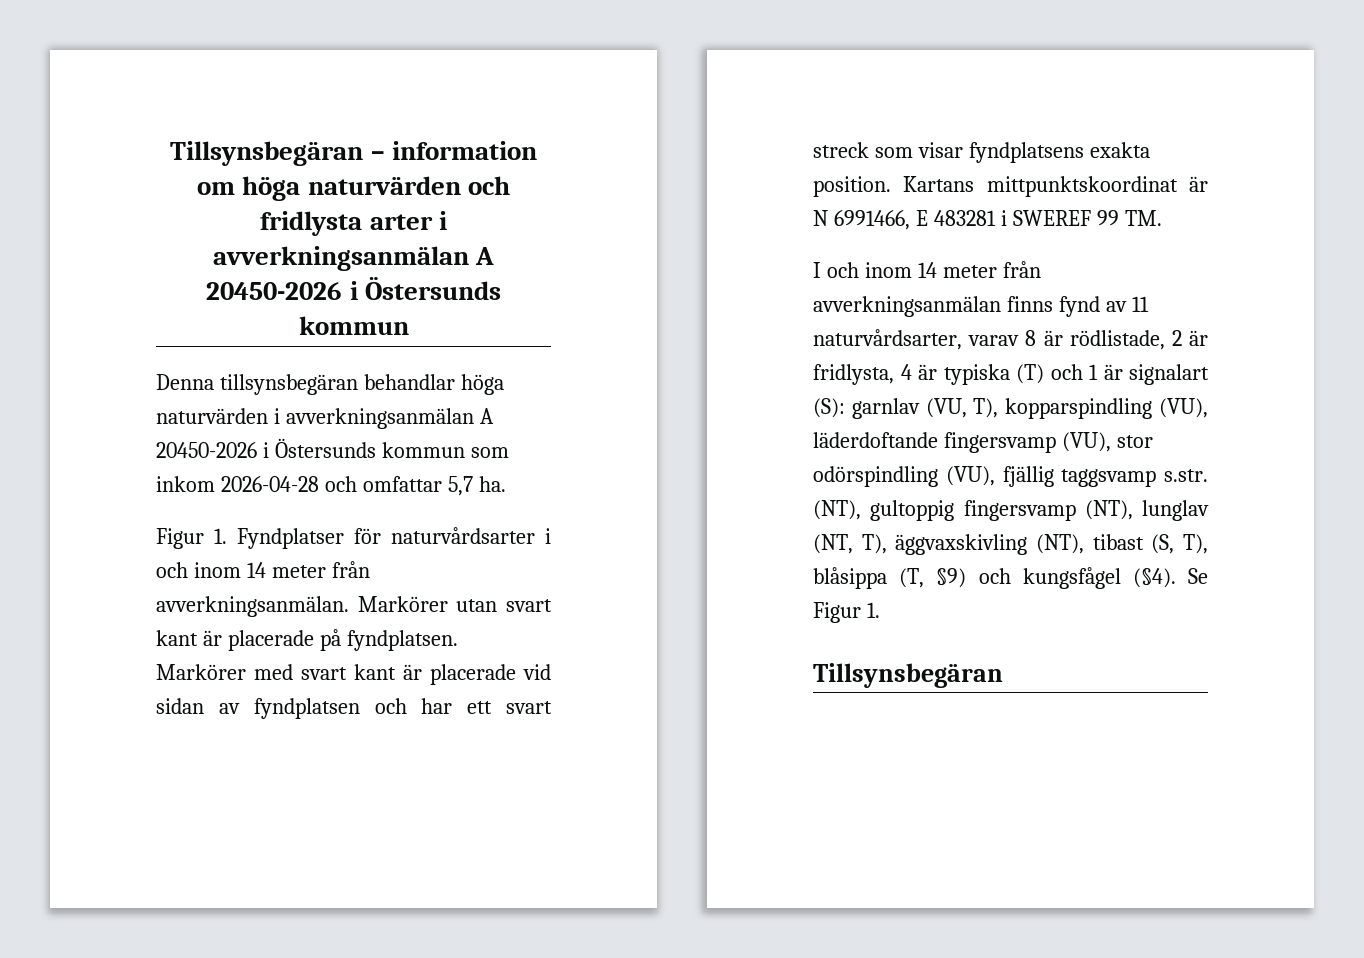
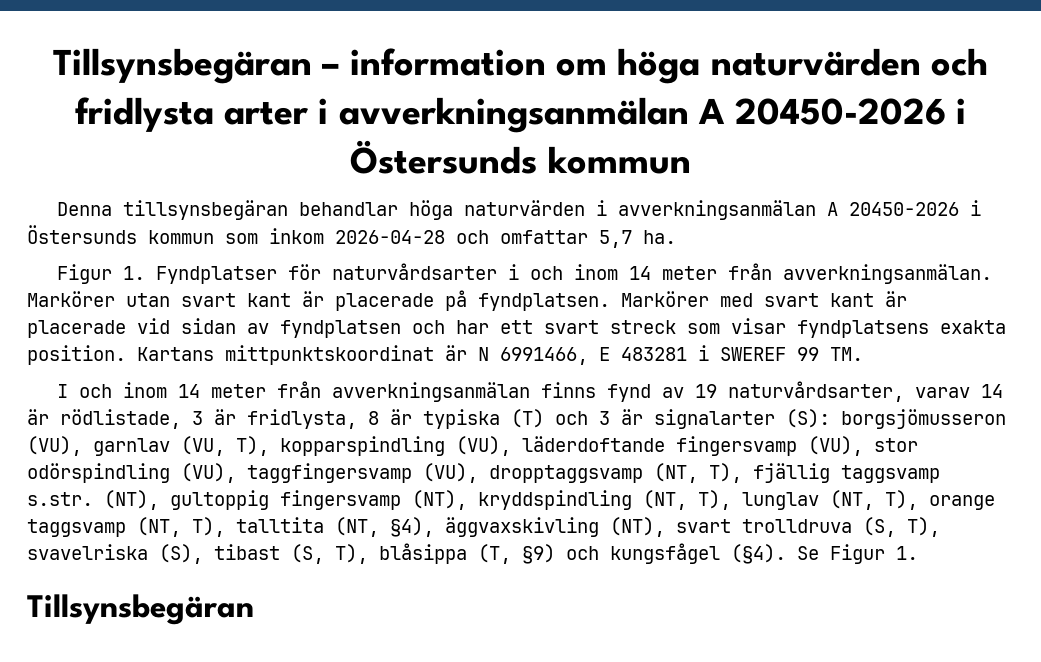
[1131,296,1149,312] 11 -> [695,384,718,398] 19
[1025,330,1037,346] 8 -> [981,384,1004,398] 14
[1171,330,1182,346] 2 -> [192,411,203,425] 3
[900,364,912,380] 4 -> [368,411,379,425] 8
[1089,364,1209,385] [813,398,845,418] 1 är signalart (S): -> [599,409,1006,429] [27,436,82,456] 3 är signalarter (S): borgsjömusseron (VU),
(995, 476) none -> [247,463,742,483] taggfingersvamp (VU), dropptaggsvamp (NT, T),
[1142,500,1209,521] [813,534,1084,555] lunglav (NT, T), äggvaxskivling (NT), -> [478,490,995,510] [27,517,940,537] [27,544,203,564] kryddspindling (NT, T), lunglav (NT, T), orange taggsvamp (NT, T), talltita (NT, §4), äggvaxskivling (NT), svart trolldruva (S, T), svavelriska (S),

